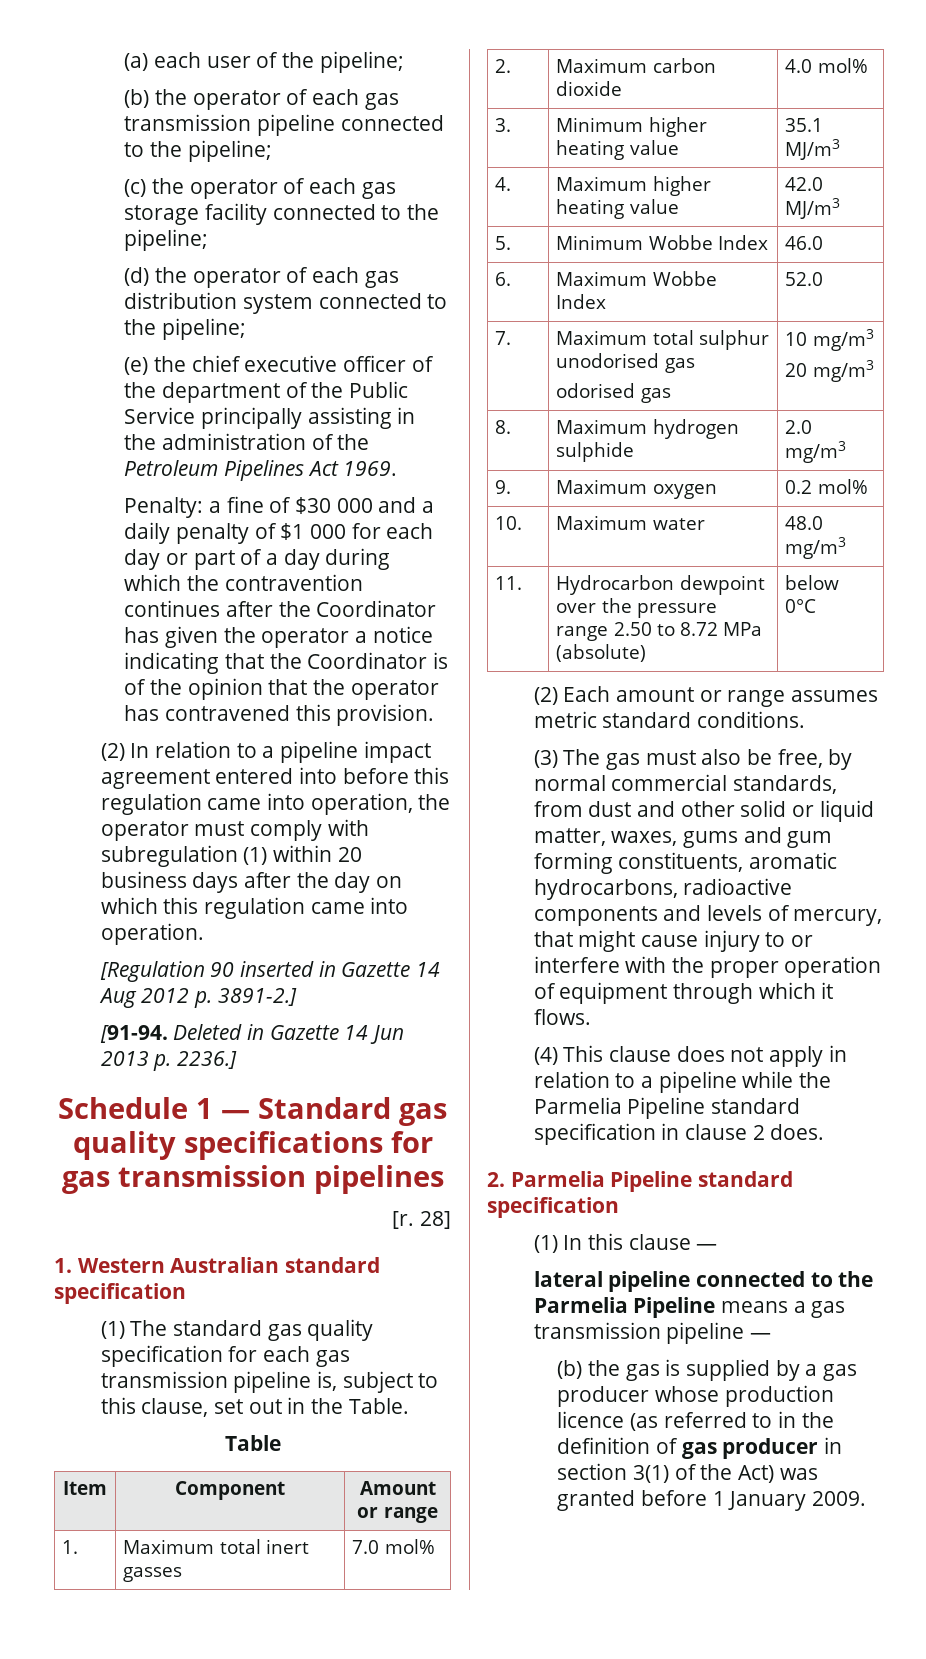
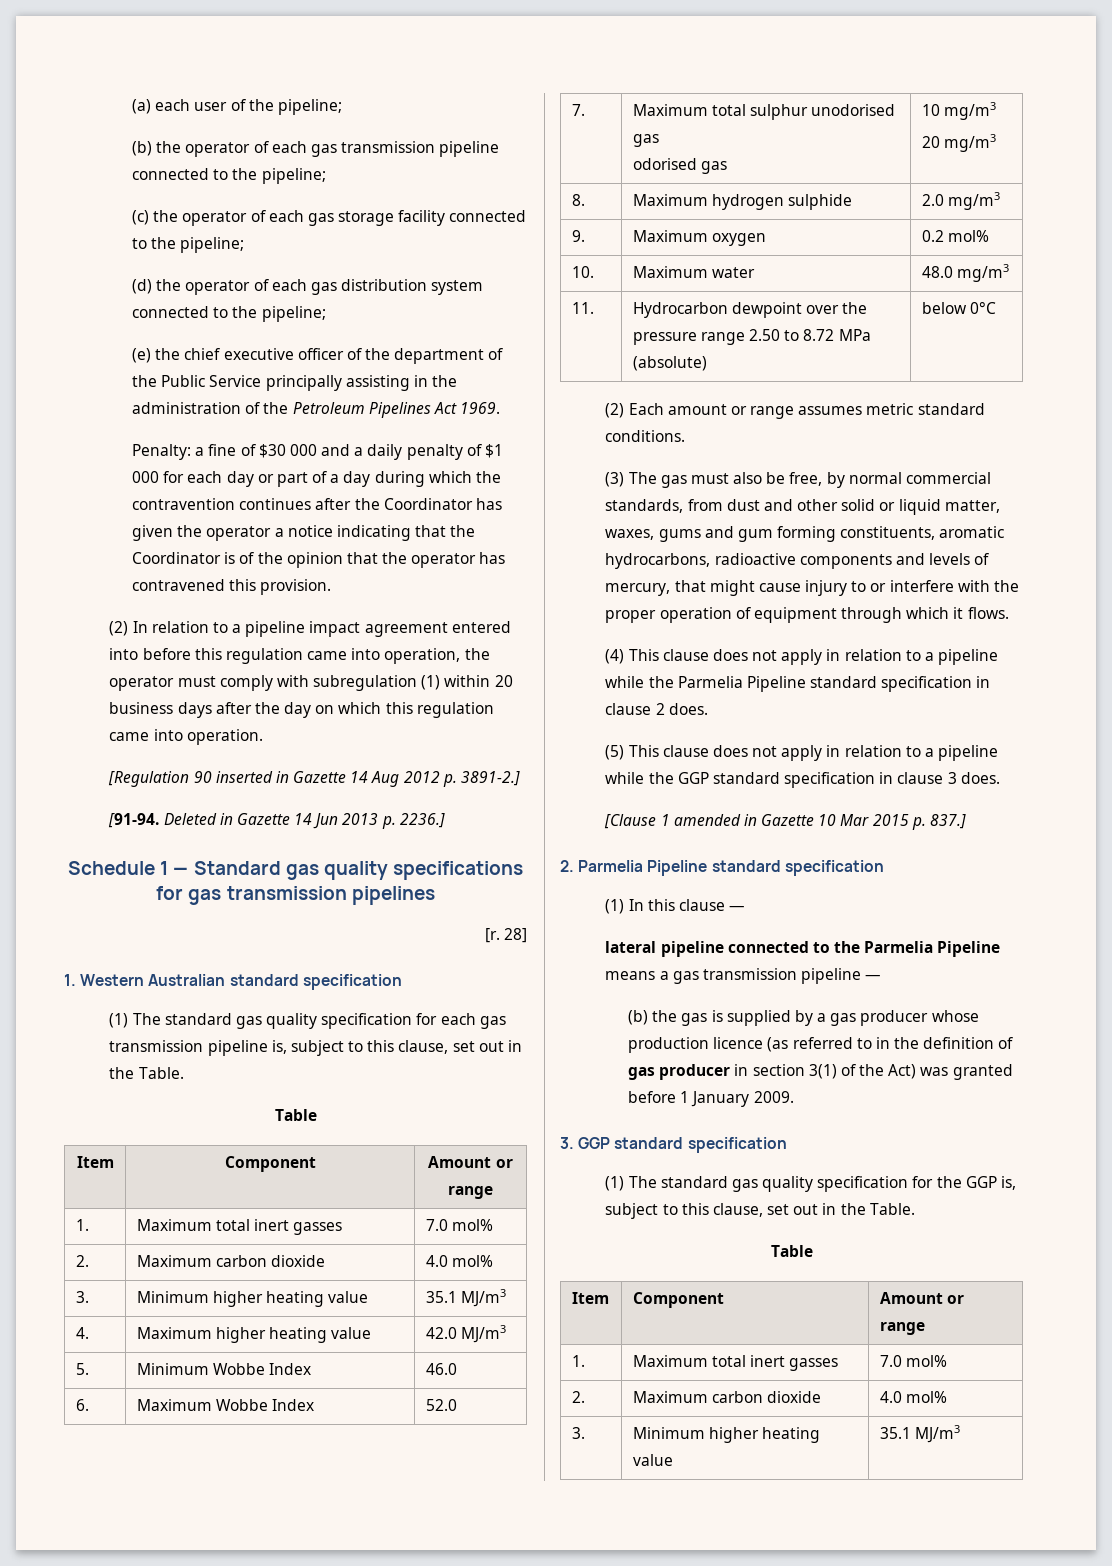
(825, 1132) none -> [605,745,999,761] [605,772,1000,788] [604,814,966,830] // (5) This clause does not apply in relation to a pipeline while the GGP standard specification in clause 3 does. // [Clause 1 amended in Gazette 10 Mar 2015 p. 837.]
(866, 1498) none -> [560,1137,787,1153] [605,1176,1016,1192] [605,1203,915,1219] [770,1245,813,1257] [571,1292,609,1304] [632,1292,724,1308] [879,1292,964,1304] [879,1322,925,1335] [571,1355,585,1367] [632,1355,839,1371] [879,1355,947,1367] [571,1391,585,1403] [632,1391,822,1403] [879,1391,947,1403] [571,1427,585,1439] [632,1427,821,1443] [632,1454,673,1466] [879,1425,960,1443] // 3. GGP standard specification // (1) The standard gas quality specification for the GGP is, subject to this clause, set out in the Table. // Table // Item | Component | Amount or range // 1. | Maximum total inert gasses | 7.0 mol% // 2. | Maximum carbon dioxide | 4.0 mol% // 3. | Minimum higher heating value | 35.1 MJ/m3

